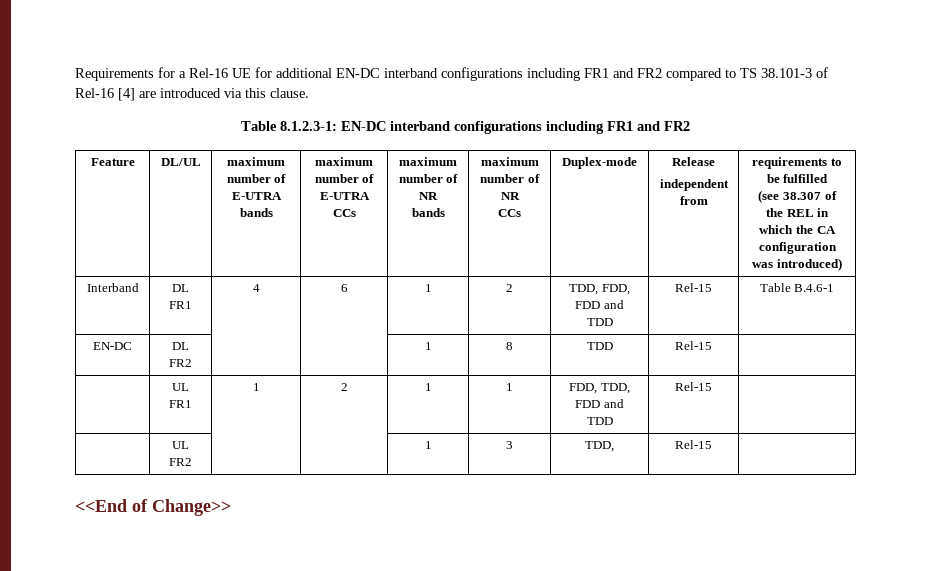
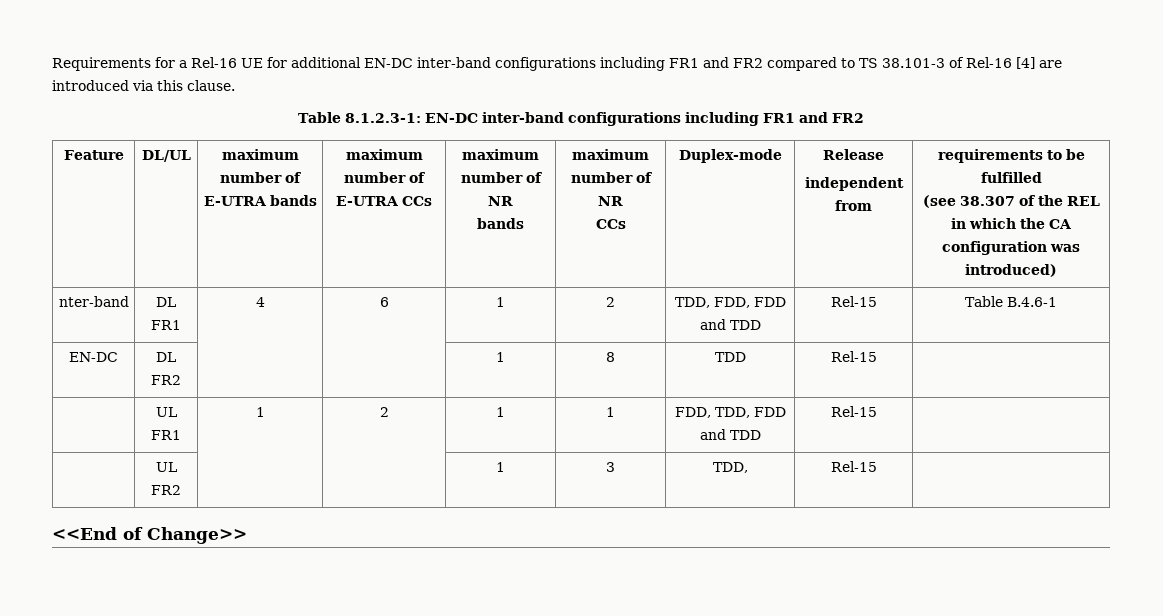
[384,68,438,78] interband -> [417,57,491,68] inter-band
[390,121,450,131] interband -> [481,112,564,123] inter-band
[86,283,139,292] Interband -> [58,296,129,307] nter-band

